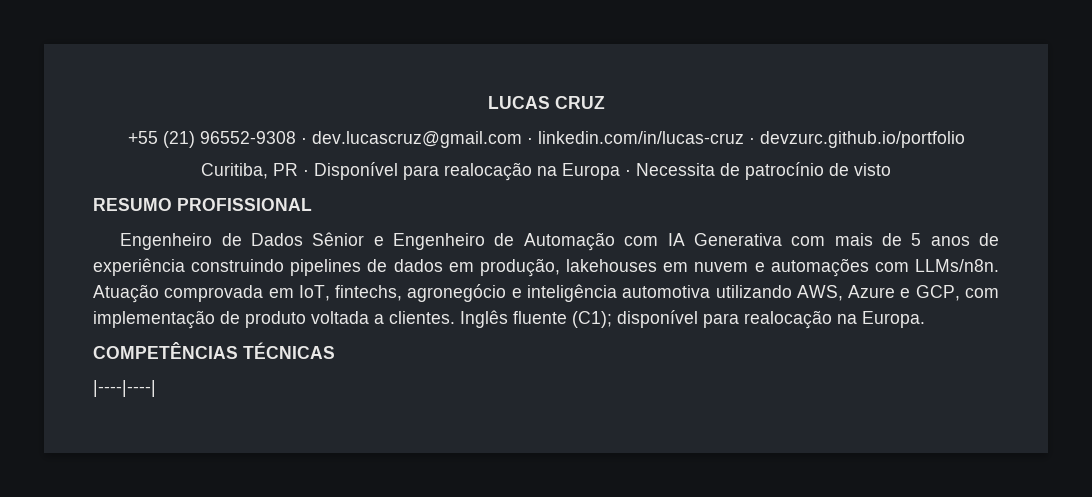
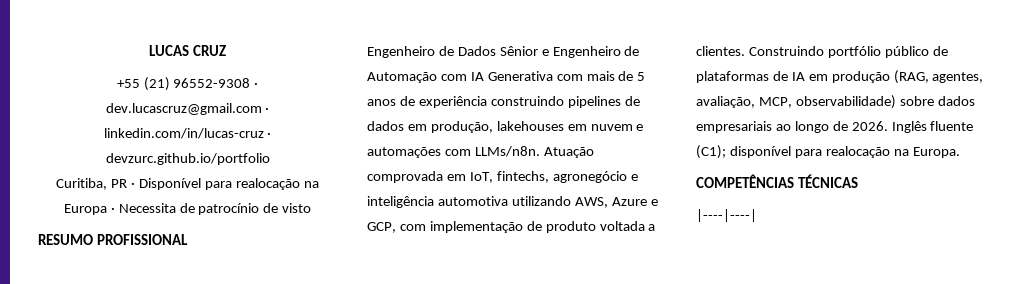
(455, 317) none -> [748,46,948,58] [696,70,984,84] [696,95,975,109] [696,121,888,133] Construindo portfólio público de plataformas de IA em produção (RAG, agentes, avaliação, MCP, observabilidade) sobre dados empresariais ao longo de 2026.

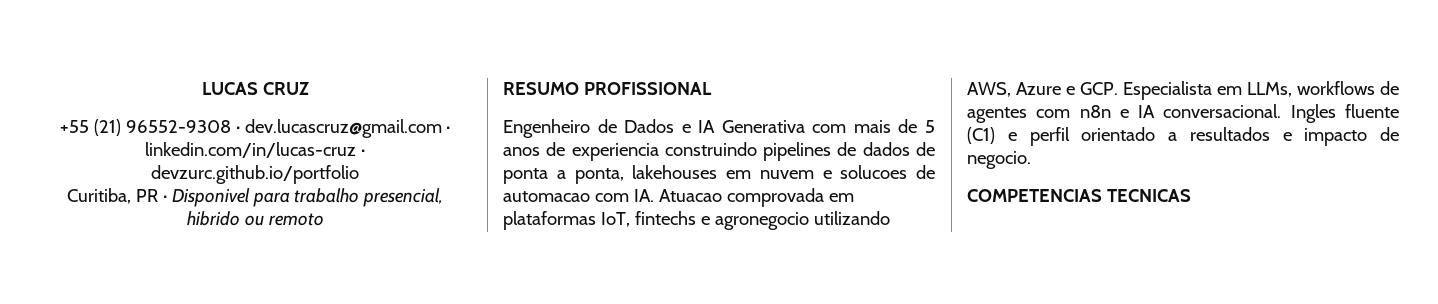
[139,178,319,190] [63,203,312,215] Disponível para realocação na Europa · Necessita de patrocínio de visto -> [171,188,444,207] [186,211,324,226] Disponivel para trabalho presencial, hibrido ou remoto
[499,46,640,58] [367,72,467,83] Sênior e Engenheiro de Automação com -> [681,124,691,133] e
[418,96,487,108] experiência -> [571,143,659,161] experiencia
[407,121,644,133] [367,146,594,158] [367,171,638,183] [367,196,658,208] [367,221,656,233] [696,46,948,58] [696,70,984,84] [696,95,975,109] [696,121,974,133] [696,145,960,159] [696,174,858,188] [696,209,757,222] em produção, lakehouses em nuvem e automações com LLMs/n8n. Atuação comprovada em IoT, fintechs, agronegócio e inteligência automotiva utilizando AWS, Azure e GCP, com implementação de produto voltada a clientes. Construindo portfólio público de plataformas de IA em produção (RAG, agentes, avaliação, MCP, observabilidade) sobre dados empresariais ao longo de 2026. Inglês fluente (C1); disponível para realocação na Europa. // COMPETÊNCIAS TÉCNICAS // |----|----| -> [916,142,935,156] [503,165,935,184] [503,188,854,207] [503,211,890,230] [967,81,1399,100] [967,104,1399,123] [967,127,1399,146] [967,151,1031,169] [967,189,1191,202] de ponta a ponta, lakehouses em nuvem e solucoes de automacao com IA. Atuacao comprovada em plataformas IoT, fintechs e agronegocio utilizando AWS, Azure e GCP. Especialista em LLMs, workflows de agentes com n8n e IA conversacional. Ingles fluente (C1) e perfil orientado a resultados e impacto de negocio. // COMPETENCIAS TECNICAS

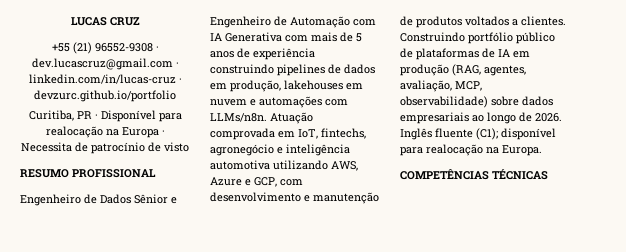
[171,188,444,207] [186,211,324,226] Disponivel para trabalho presencial, hibrido ou remoto -> [100,110,182,122] [45,126,165,138] [21,142,189,154] Disponível para realocação na Europa · Necessita de patrocínio de visto
[681,124,691,133] e -> [134,194,177,204] [210,16,376,28] Sênior e Engenheiro de Automação com
[571,143,659,161] experiencia -> [253,48,315,60] experiência
[916,142,935,156] [503,165,935,184] [503,188,854,207] [503,211,890,230] [967,81,1399,100] [967,104,1399,123] [967,127,1399,146] [967,151,1031,169] [967,189,1191,202] de ponta a ponta, lakehouses em nuvem e solucoes de automacao com IA. Atuacao comprovada em plataformas IoT, fintechs e agronegocio utilizando AWS, Azure e GCP. Especialista em LLMs, workflows de agentes com n8n e IA conversacional. Ingles fluente (C1) e perfil orientado a resultados e impacto de negocio. // COMPETENCIAS TECNICAS -> [210,80,363,92] [210,96,348,108] [210,112,313,124] [210,128,366,140] [210,144,350,156] [210,160,358,171] [210,177,303,187] [210,192,379,204] [400,16,566,28] [400,32,555,44] [400,48,530,60] [400,64,526,76] [400,80,482,92] [400,96,553,108] [400,112,562,124] [400,128,556,140] [400,144,542,156] [400,169,548,180] em produção, lakehouses em nuvem e automações com LLMs/n8n. Atuação comprovada em IoT, fintechs, agronegócio e inteligência automotiva utilizando AWS, Azure e GCP, com desenvolvimento e manutenção de produtos voltados a clientes. Construindo portfólio público de plataformas de IA em produção (RAG, agentes, avaliação, MCP, observabilidade) sobre dados empresariais ao longo de 2026. Inglês fluente (C1); disponível para realocação na Europa. // COMPETÊNCIAS TÉCNICAS

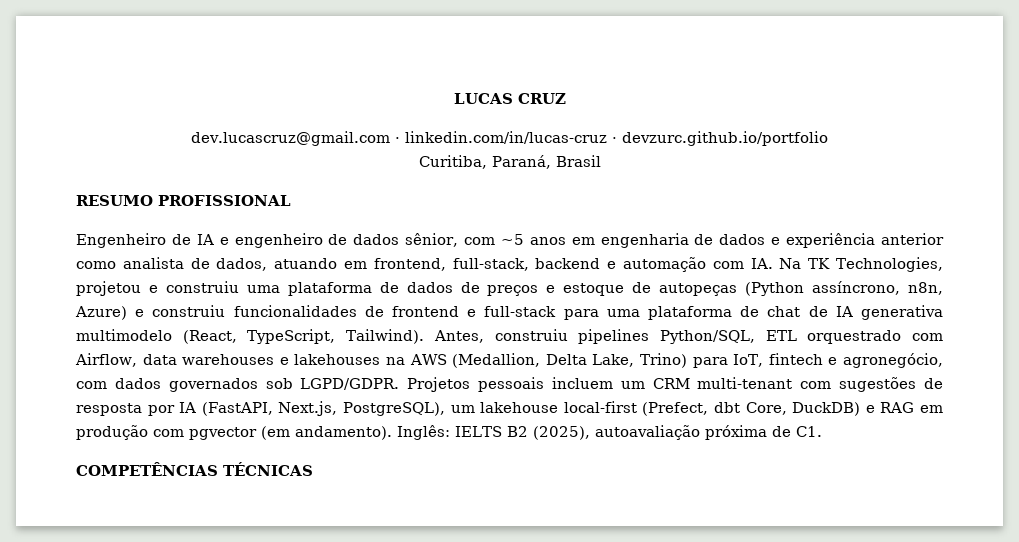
[51,42,159,54] +55 (21) 96552-9308 · -> (566, 98) none
[76,110,182,122] [45,126,165,138] [21,142,189,154] [20,169,156,178] [20,194,177,206] [210,16,376,28] [210,32,362,42] [210,48,315,60] [210,64,375,76] [210,80,363,92] [210,96,348,108] [210,112,313,124] [210,128,366,140] [210,144,350,156] [210,160,358,171] [210,177,303,187] [210,192,379,204] [400,16,566,28] [400,32,555,44] [400,48,530,60] [400,64,526,76] [400,80,482,92] [400,96,553,108] [400,112,562,124] [400,128,556,140] [400,144,542,156] PR · Disponível para realocação na Europa · Necessita de patrocínio de visto // RESUMO PROFISSIONAL // Engenheiro de Dados Sênior e Engenheiro de Automação com IA Generativa com mais de 5 anos de experiência construindo pipelines de dados em produção, lakehouses em nuvem e automações com LLMs/n8n. Atuação comprovada em IoT, fintechs, agronegócio e inteligência automotiva utilizando AWS, Azure e GCP, com desenvolvimento e manutenção de produtos voltados a clientes. Construindo portfólio público de plataformas de IA em produção (RAG, agentes, avaliação, MCP, observabilidade) sobre dados empresariais ao longo de 2026. Inglês fluente (C1); disponível para realocação na Europa. -> [491,155,601,169] [76,195,291,206] [76,233,945,248] [76,257,944,272] [76,281,943,296] [75,305,944,320] [76,329,944,344] [75,353,943,368] [76,377,943,392] [76,401,944,416] [76,425,822,440] Paraná, Brasil // RESUMO PROFISSIONAL // Engenheiro de IA e engenheiro de dados sênior, com ~5 anos em engenharia de dados e experiência anterior como analista de dados, atuando em frontend, full-stack, backend e automação com IA. Na TK Technologies, projetou e construiu uma plataforma de dados de preços e estoque de autopeças (Python assíncrono, n8n, Azure) e construiu funcionalidades de frontend e full-stack para uma plataforma de chat de IA generativa multimodelo (React, TypeScript, Tailwind). Antes, construiu pipelines Python/SQL, ETL orquestrado com Airflow, data warehouses e lakehouses na AWS (Medallion, Delta Lake, Trino) para IoT, fintech e agronegócio, com dados governados sob LGPD/GDPR. Projetos pessoais incluem um CRM multi-tenant com sugestões de resposta por IA (FastAPI, Next.js, PostgreSQL), um lakehouse local-first (Prefect, dbt Core, DuckDB) e RAG em produção com pgvector (em andamento). Inglês: IELTS B2 (2025), autoavaliação próxima de C1.

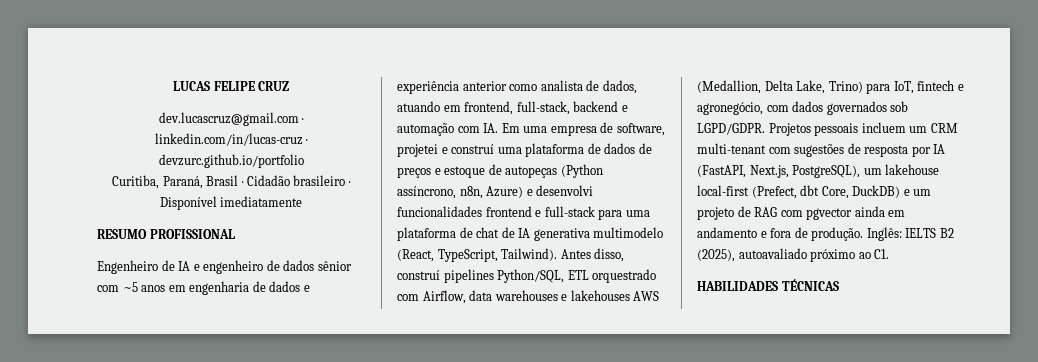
(513, 98) none -> [213,81,255,91] FELIPE
(601, 161) none -> [242,175,351,186] [159,196,303,210] · Cidadão brasileiro · Disponível imediatamente
[405,233,459,247] sênior, -> [317,261,352,271] sênior
[779,257,944,272] [76,281,239,296] Na TK Technologies, projetou e construiu -> [501,122,665,136] [397,144,495,157] Em uma empresa de software, projetei e construí
[152,305,384,317] construiu funcionalidades de -> [536,185,594,196] [397,206,482,217] desenvolvi funcionalidades
[433,329,568,343] Antes, construiu -> [560,248,625,262] [397,270,440,280] Antes disso, construí
[385,357,405,365] na -> (630, 295) none
[880,402,944,413] [76,425,392,440] RAG em produção com pgvector (em andamento). -> [913,189,932,196] [697,206,906,220] [697,227,864,241] um projeto de RAG com pgvector ainda em andamento e fora de produção.
[594,425,791,440] autoavaliação próxima de -> [738,248,871,262] autoavaliado próximo ao
[76,462,218,476] COMPETÊNCIAS -> [697,281,778,291] HABILIDADES

